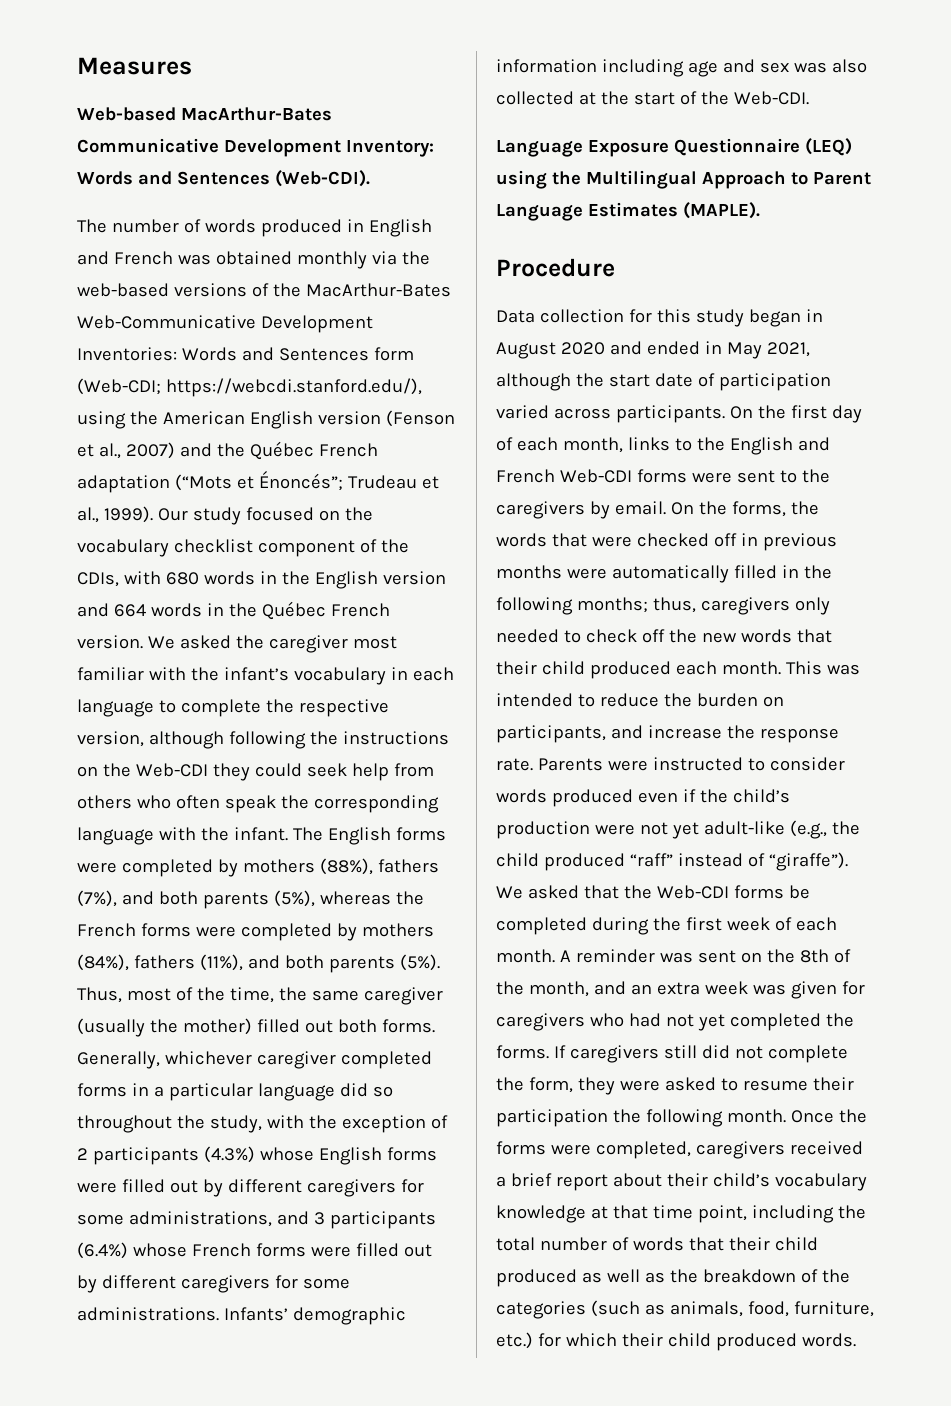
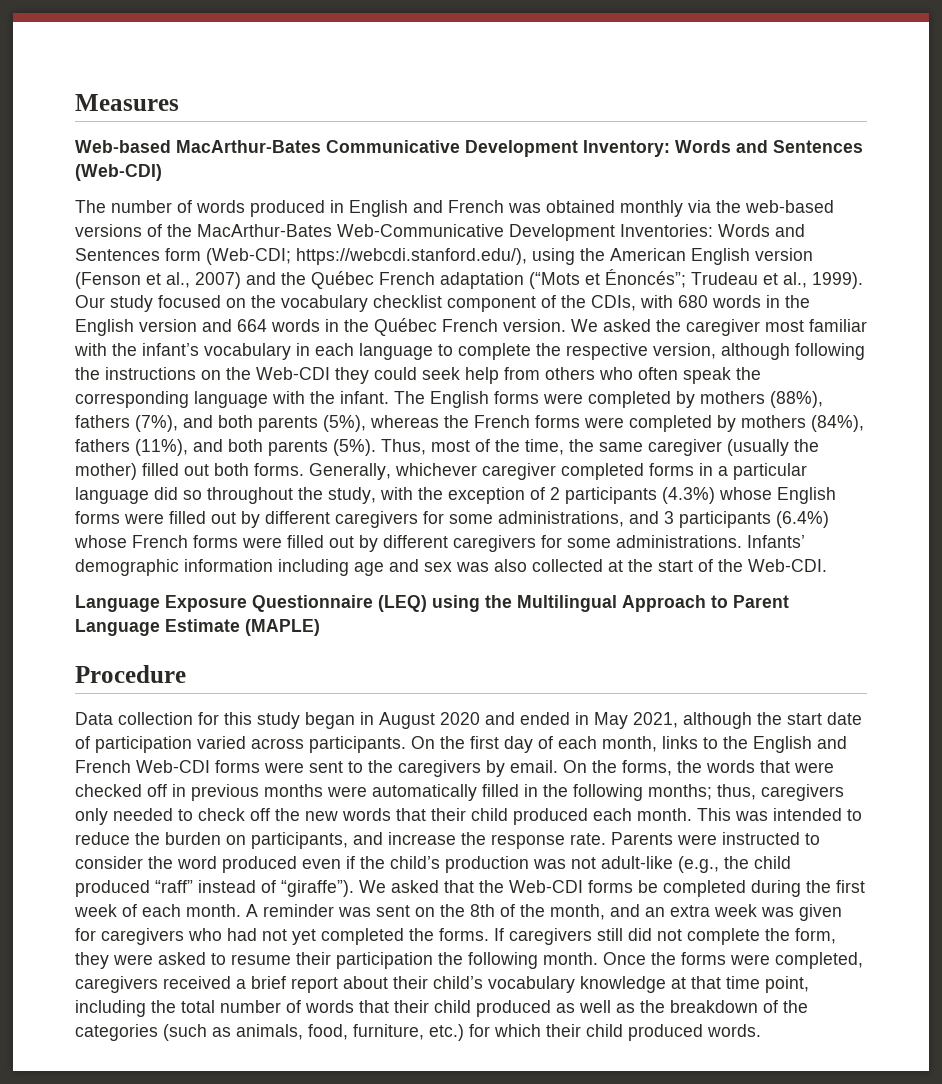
[274,170,370,187] (Web-CDI). -> [75,164,162,181] (Web-CDI)
[587,202,760,219] Estimates (MAPLE). -> [165,619,320,636] Estimate (MAPLE)
[496,789,547,803] words -> [148,856,217,869] the word
[594,822,699,839] were not yet -> [533,857,596,869] was not

